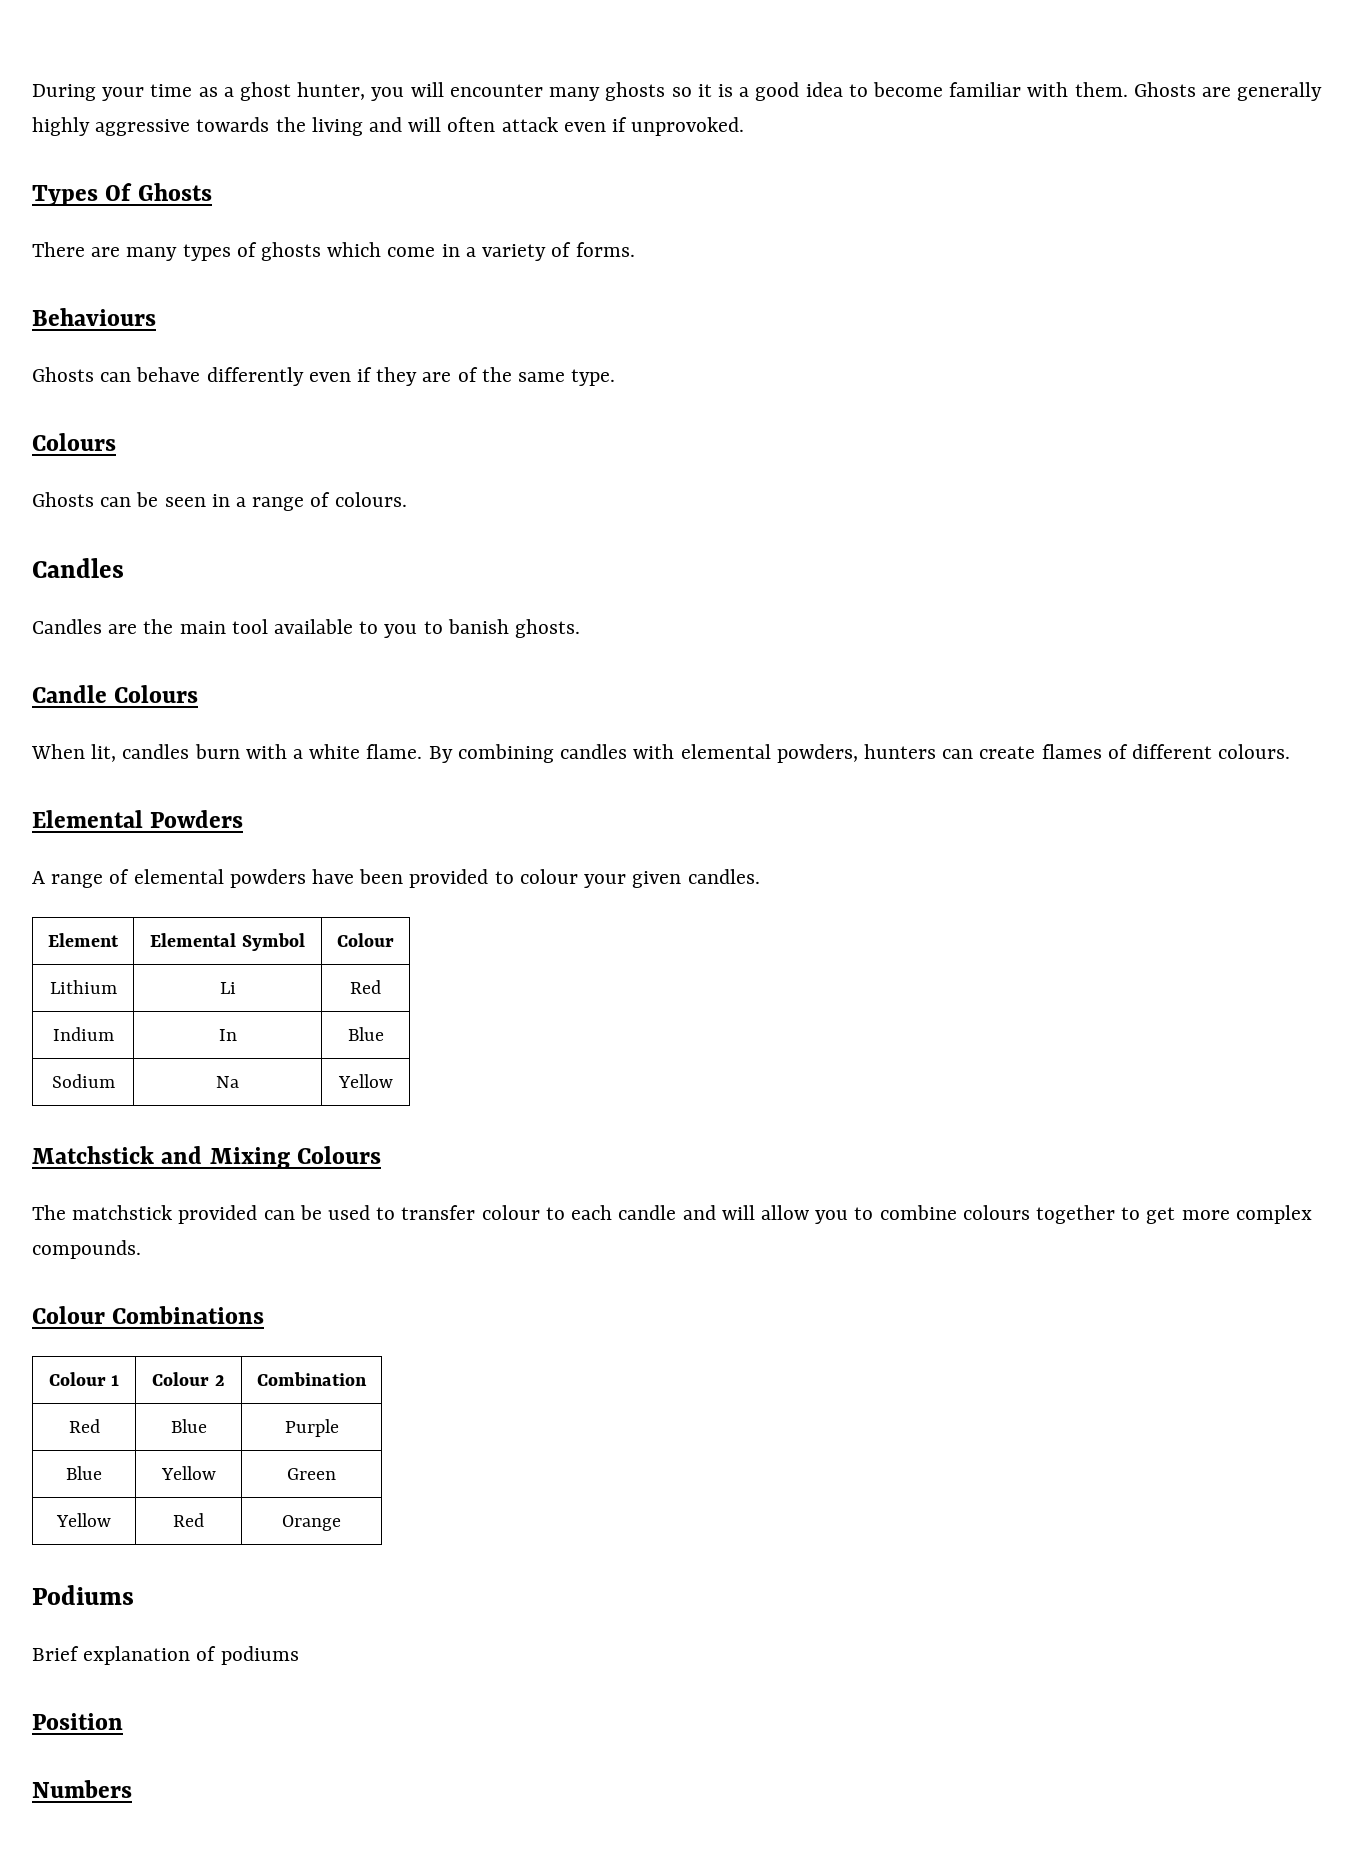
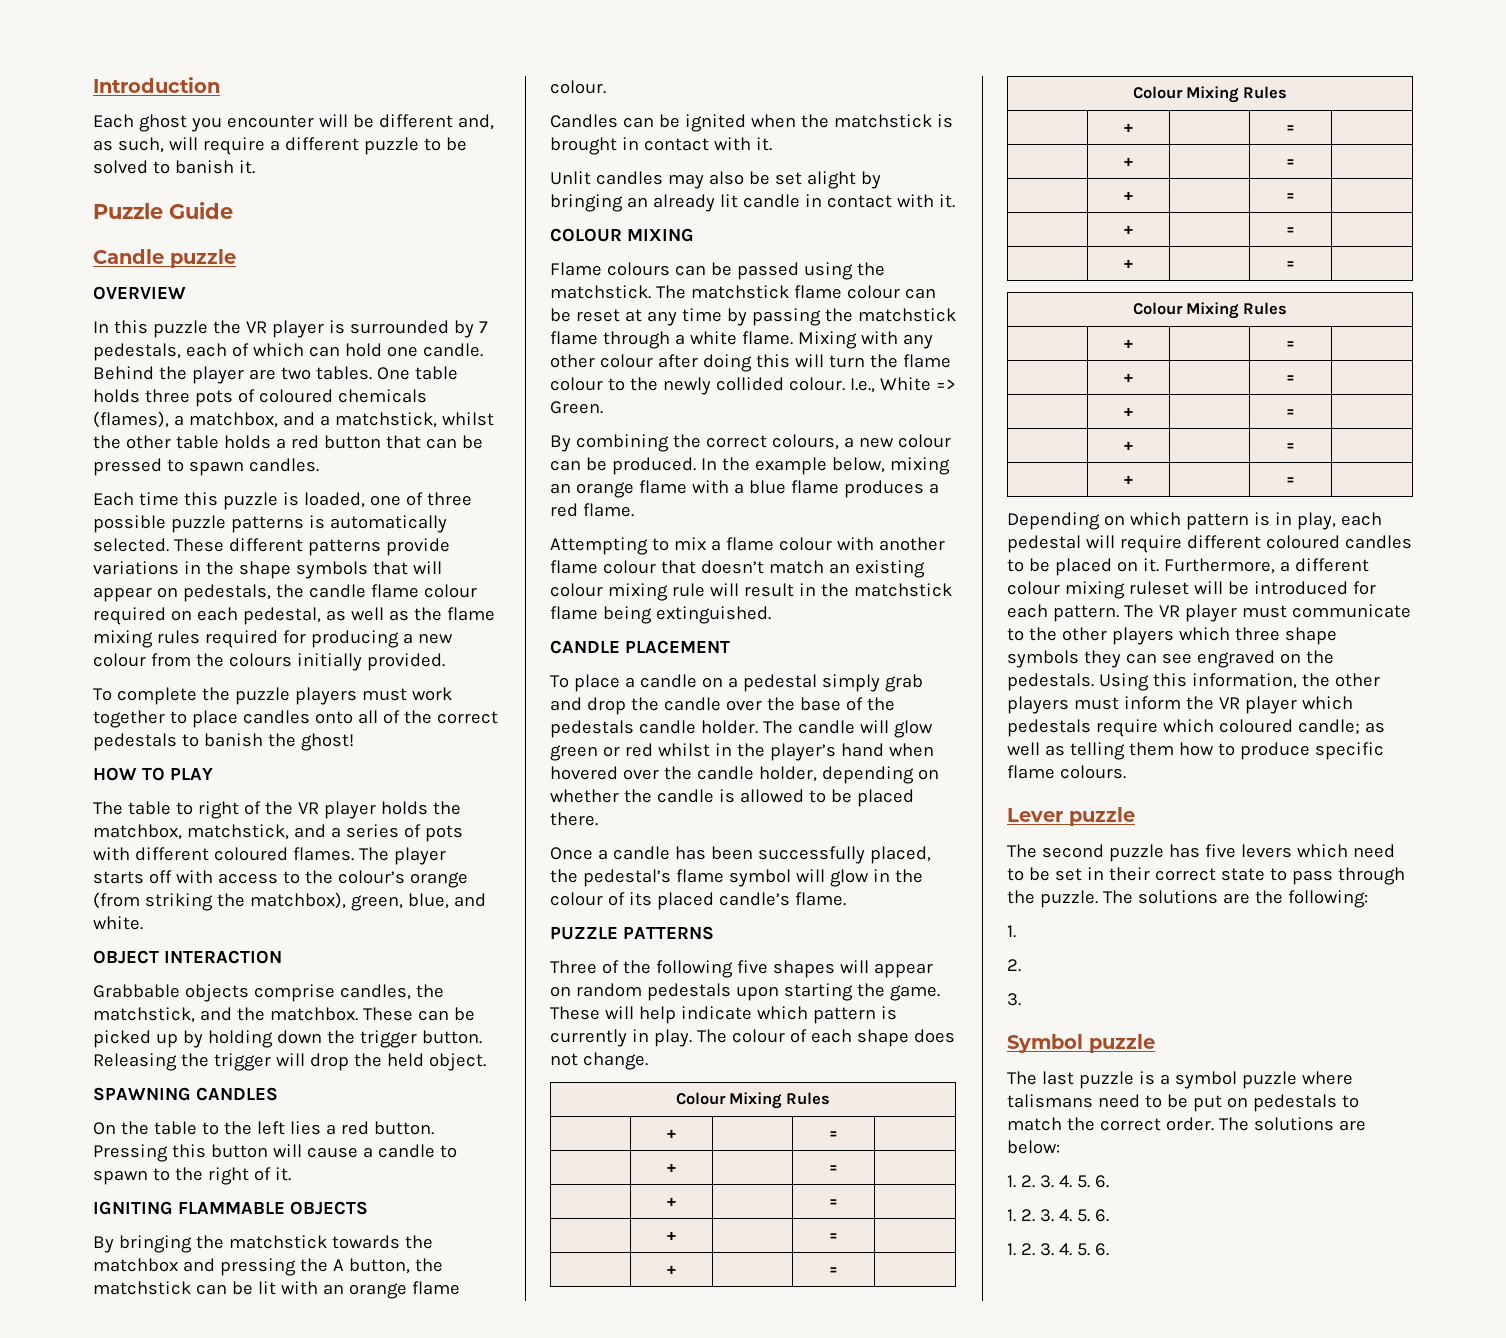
[32,82,1323,101] [32,117,745,136] [32,183,212,206] [32,242,635,261] [32,308,156,326] [32,367,616,386] [32,433,116,451] [32,492,407,511] [32,558,124,578] [32,619,581,638] [32,685,199,703] [31,744,1291,763] [32,810,244,828] [32,869,760,888] [48,933,119,947] [150,933,305,951] [337,933,394,947] [49,980,117,994] [219,982,236,994] [350,980,381,994] [52,1027,114,1041] [218,1029,237,1041] [347,1027,384,1041] [51,1074,115,1088] [216,1076,239,1088] [337,1074,393,1088] [32,1146,381,1169] [32,1205,1312,1224] [32,1240,141,1259] [32,1306,265,1324] [48,1372,120,1386] [152,1372,225,1386] [257,1372,367,1386] [68,1419,100,1433] [170,1419,207,1433] [284,1419,339,1437] [66,1466,102,1480] [160,1466,216,1480] [287,1468,336,1480] [56,1513,111,1527] [173,1513,204,1527] [282,1515,341,1531] [32,1585,134,1605] [32,1646,299,1665] [32,1713,123,1730] [32,1780,132,1798] During your time as a ghost hunter, you will encounter many ghosts so it is a good idea to become familiar with them. Ghosts are generally highly aggressive towards the living and will often attack even if unprovoked. // Types Of Ghosts // There are many types of ghosts which come in a variety of forms. // Behaviours // Ghosts can behave differently even if they are of the same type. // Colours // Ghosts can be seen in a range of colours. // Candles // Candles are the main tool available to you to banish ghosts. // Candle Colours // When lit, candles burn with a white flame. By combining candles with elemental powders, hunters can create flames of different colours. // Elemental Powders // A range of elemental powders have been provided to colour your given candles. // Element | Elemental Symbol | Colour // Lithium | Li | Red // Indium | In | Blue // Sodium | Na | Yellow // Matchstick and Mixing Colours // The matchstick provided can be used to transfer colour to each candle and will allow you to combine colours together to get more complex compounds. // Colour Combinations // Colour 1 | Colour 2 | Combination // Red | Blue | Purple // Blue | Yellow | Green // Yellow | Red | Orange // Podiums // Brief explanation of podiums // Position // Numbers -> [93,77,220,93] [93,114,494,132] [93,137,467,155] [93,160,255,174] [93,202,233,219] [93,249,236,268] [93,286,186,300] [93,320,488,338] [93,343,483,361] [93,366,458,384] [93,389,427,407] [93,411,494,428] [93,435,483,449] [93,458,319,476] [93,492,472,510] [93,515,447,533] [93,538,450,556] [93,561,442,579] [93,584,477,602] [93,607,495,625] [93,630,453,648] [93,653,445,671] [93,687,452,705] [93,710,498,728] [93,733,354,751] [93,767,213,781] [93,801,461,819] [93,824,463,842] [93,847,446,865] [93,870,468,888] [93,892,486,911] [93,916,143,930] [93,950,282,964] [93,984,444,1002] [93,1007,475,1023] [93,1030,482,1048] [93,1053,486,1071] [93,1087,278,1101] [93,1121,434,1135] [93,1144,457,1162] [93,1167,291,1185] [93,1201,368,1215] [93,1235,433,1253] [93,1258,443,1276] [93,1281,460,1299] [550,80,606,94] [550,114,953,132] [550,137,772,155] [550,171,881,189] [550,194,955,212] [550,228,694,242] [550,262,885,280] [550,285,936,299] [550,308,956,326] [550,331,933,349] [550,354,951,372] [550,377,956,395] [550,401,603,414] [550,434,951,452] [550,457,950,475] [550,480,939,498] [550,503,634,517] [550,537,945,555] [550,560,925,578] [550,583,952,601] [550,606,771,624] [550,640,730,654] [550,674,923,692] [550,697,895,715] [550,720,933,738] [550,743,934,761] [550,766,939,784] [550,789,914,807] [550,812,598,826] [550,846,931,864] [550,869,923,887] [550,892,846,910] [550,926,714,940] [550,960,933,978] [550,983,940,1001] [550,1006,897,1024] [550,1029,955,1047] [550,1052,648,1070] [675,1092,831,1109] [667,1129,676,1138] [829,1131,838,1138] [667,1163,676,1172] [829,1165,838,1172] [667,1197,676,1206] [829,1199,838,1206] [667,1231,676,1240] [829,1233,838,1240] [667,1265,676,1274] [829,1267,838,1274] [1132,86,1288,103] [1124,123,1133,132] [1286,125,1295,132] [1124,157,1133,166] [1286,159,1295,166] [1124,191,1133,200] [1286,193,1295,200] [1124,225,1133,234] [1286,227,1295,234] [1124,259,1133,268] [1286,261,1295,268] [1132,302,1288,319] [1124,339,1133,348] [1286,341,1295,348] [1124,373,1133,382] [1286,375,1295,382] [1124,407,1133,416] [1286,409,1295,416] [1124,441,1133,450] [1286,443,1295,450] [1124,475,1133,484] [1286,477,1295,484] [1007,512,1382,530] [1007,535,1412,553] [1007,558,1369,576] [1007,581,1376,599] [1007,604,1411,622] [1007,627,1337,645] [1007,650,1334,668] [1007,673,1380,691] [1007,696,1353,714] [1007,719,1385,737] [1007,742,1384,760] [1007,765,1126,779] [1007,807,1135,826] [1007,844,1395,862] [1007,867,1405,885] [1007,890,1368,908] [1007,925,1016,938] [1007,959,1021,972] [1007,993,1021,1006] [1007,1034,1155,1053] [1007,1071,1353,1089] [1007,1094,1359,1112] [1007,1117,1366,1131] [1007,1140,1060,1154] [1007,1175,1109,1188] [1007,1209,1109,1222] [1007,1243,1109,1256] Introduction // Each ghost you encounter will be different and, as such, will require a different puzzle to be solved to banish it. // Puzzle Guide // Candle puzzle // OVERVIEW // In this puzzle the VR player is surrounded by 7 pedestals, each of which can hold one candle. Behind the player are two tables. One table holds three pots of coloured chemicals (flames), a matchbox, and a matchstick, whilst the other table holds a red button that can be pressed to spawn candles. // Each time this puzzle is loaded, one of three possible puzzle patterns is automatically selected. These different patterns provide variations in the shape symbols that will appear on pedestals, the candle flame colour required on each pedestal, as well as the flame mixing rules required for producing a new colour from the colours initially provided. // To complete the puzzle players must work together to place candles onto all of the correct pedestals to banish the ghost! // HOW TO PLAY // The table to right of the VR player holds the matchbox, matchstick, and a series of pots with different coloured flames. The player starts off with access to the colour’s orange (from striking the matchbox), green, blue, and white. // OBJECT INTERACTION // Grabbable objects comprise candles, the matchstick, and the matchbox. These can be picked up by holding down the trigger button. Releasing the trigger will drop the held object. // SPAWNING CANDLES // On the table to the left lies a red button. Pressing this button will cause a candle to spawn to the right of it. // IGNITING FLAMMABLE OBJECTS // By bringing the matchstick towards the matchbox and pressing the A button, the matchstick can be lit with an orange flame colour. // Candles can be ignited when the matchstick is brought in contact with it. // Unlit candles may also be set alight by bringing an already lit candle in contact with it. // COLOUR MIXING // Flame colours can be passed using the matchstick. The matchstick flame colour can be reset at any time by passing the matchstick flame through a white flame. Mixing with any other colour after doing this will turn the flame colour to the newly collided colour. I.e., White => Green. // By combining the correct colours, a new colour can be produced. In the example below, mixing an orange flame with a blue flame produces a red flame. // Attempting to mix a flame colour with another flame colour that doesn’t match an existing colour mixing rule will result in the matchstick flame being extinguished. // CANDLE PLACEMENT // To place a candle on a pedestal simply grab and drop the candle over the base of the pedestals candle holder. The candle will glow green or red whilst in the player’s hand when hovered over the candle holder, depending on whether the candle is allowed to be placed there. // Once a candle has been successfully placed, the pedestal’s flame symbol will glow in the colour of its placed candle’s flame. // PUZZLE PATTERNS // Three of the following five shapes will appear on random pedestals upon starting the game. These will help indicate which pattern is currently in play. The colour of each shape does not change. // Colour Mixing Rules // | + | | = | // | + | | = | // | + | | = | // | + | | = | // | + | | = | // Colour Mixing Rules // | + | | = | // | + | | = | // | + | | = | // | + | | = | // | + | | = | // Colour Mixing Rules // | + | | = | // | + | | = | // | + | | = | // | + | | = | // | + | | = | // Depending on which pattern is in play, each pedestal will require different coloured candles to be placed on it. Furthermore, a different colour mixing ruleset will be introduced for each pattern. The VR player must communicate to the other players which three shape symbols they can see engraved on the pedestals. Using this information, the other players must inform the VR player which pedestals require which coloured candle; as well as telling them how to produce specific flame colours. // Lever puzzle // The second puzzle has five levers which need to be set in their correct state to pass through the puzzle. The solutions are the following: // 1. // 2. // 3. // Symbol puzzle // The last puzzle is a symbol puzzle where talismans need to be put on pedestals to match the correct order. The solutions are below: // 1. 2. 3. 4. 5. 6. // 1. 2. 3. 4. 5. 6. // 1. 2. 3. 4. 5. 6.

